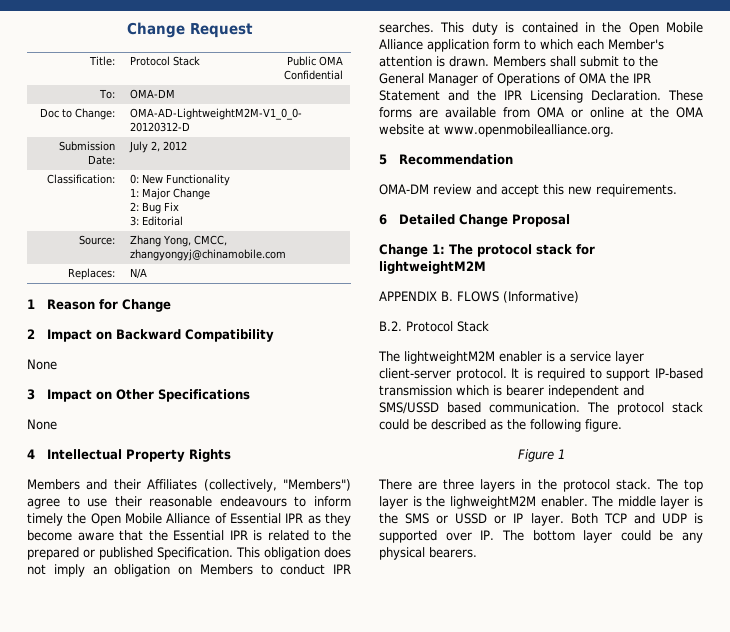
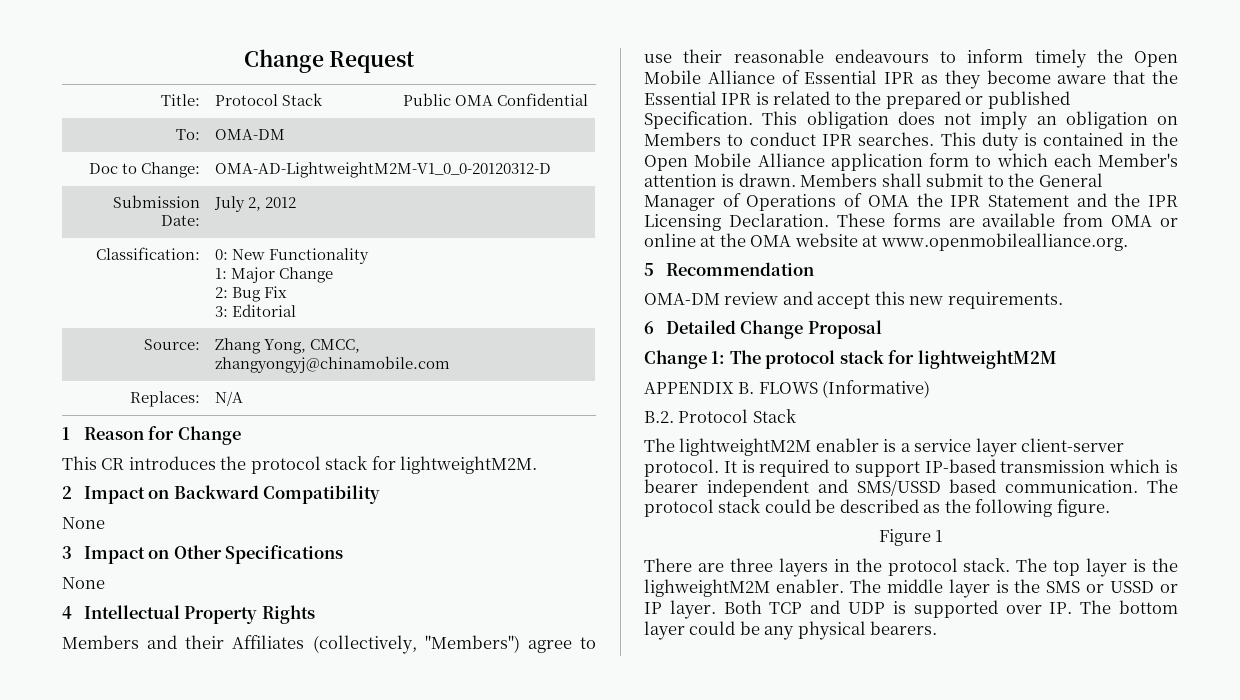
(171, 305) none -> [62,456,538,474] // This CR introduces the protocol stack for lightweightM2M.

